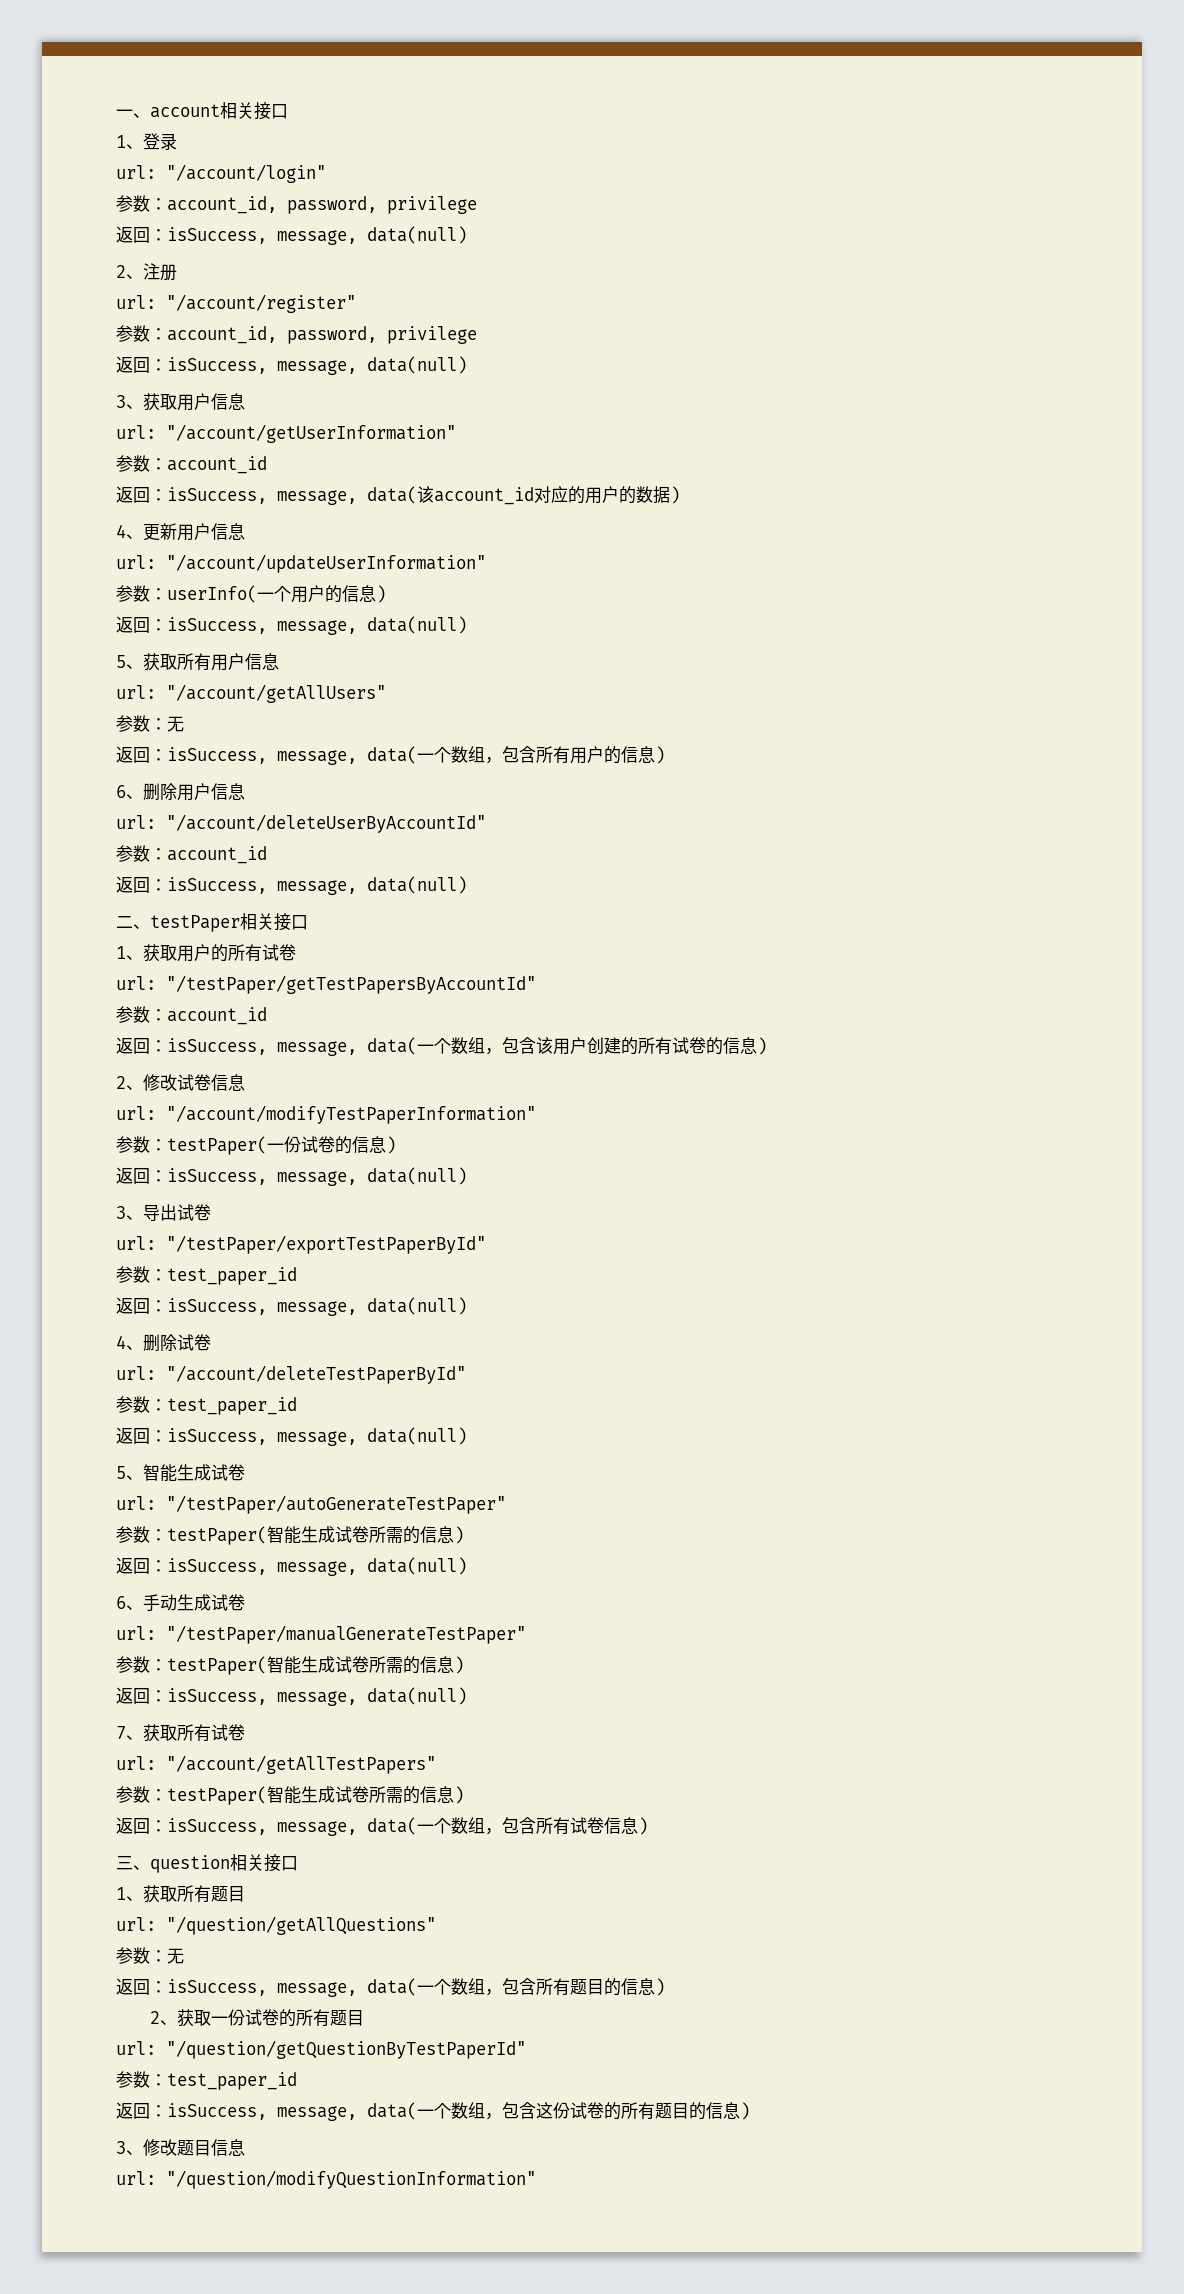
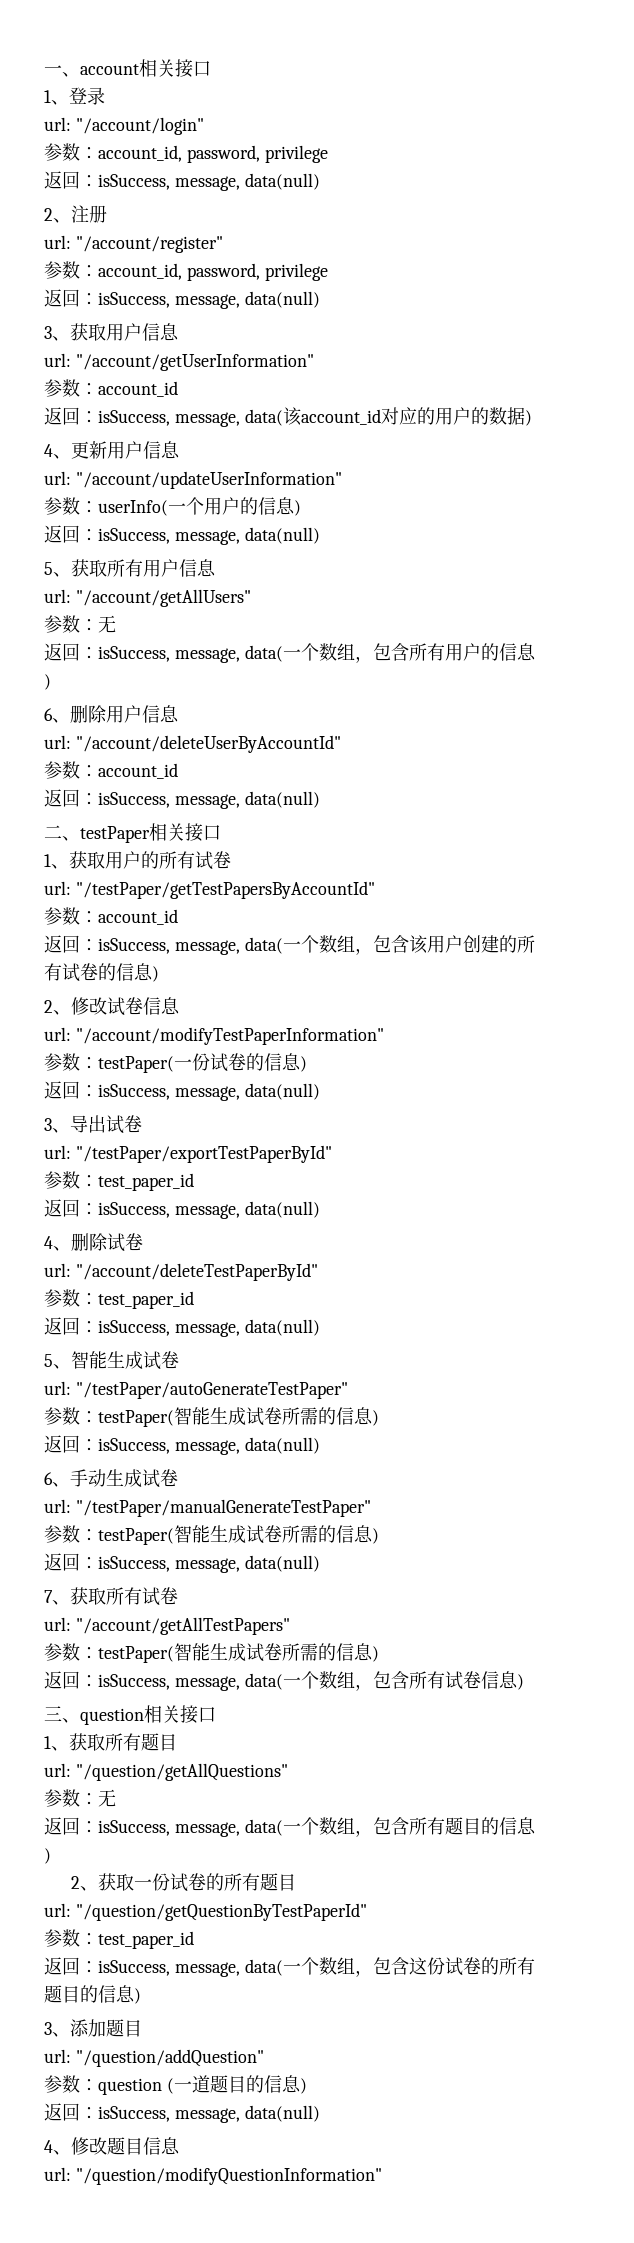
(143, 2152) none -> [70,2019,142,2037] [44,2049,264,2067] [44,2075,307,2095] [44,2103,320,2123] [44,2140,71,2155] 添加题目 // url: "/question/addQuestion" // 参数：question (一道题目的信息) // 返回：isSuccess, message, data(null) // 4、

